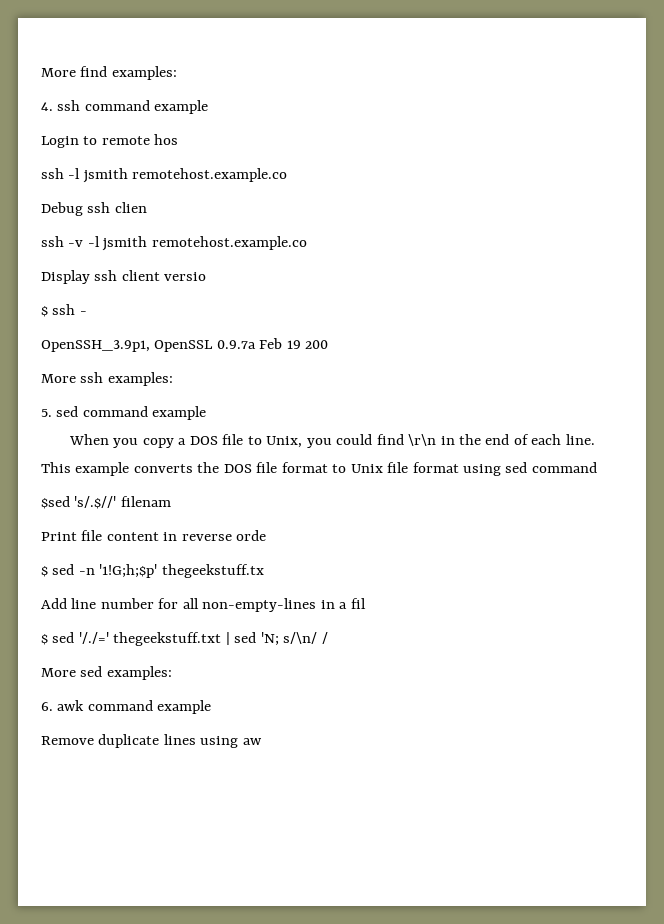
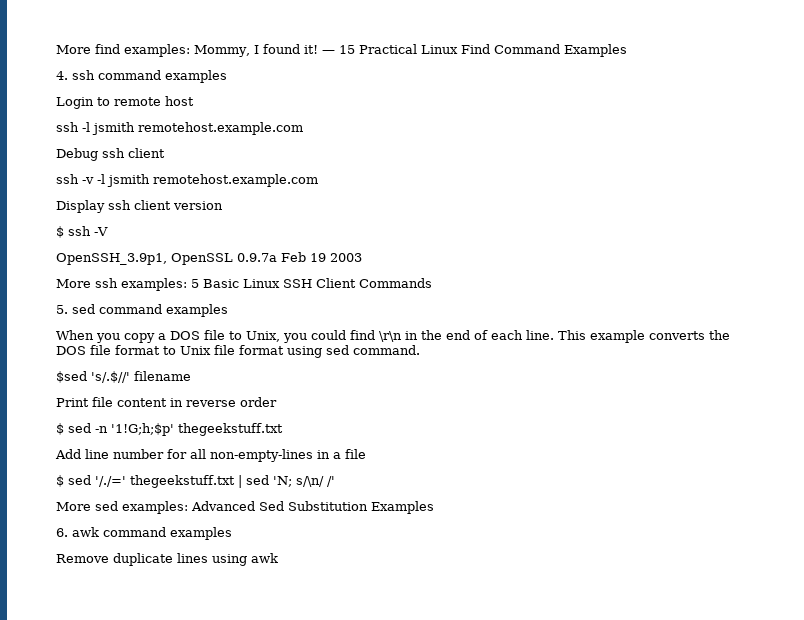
(177, 73) none -> [194,44,627,57] Mommy, I found it! — 15 Practical Linux Find Command Examples
[154,100,209,114] example -> [165,70,227,83] examples
[154,134,179,145] hos -> [165,96,194,106] host
[132,168,288,182] remotehost.example.co -> [138,122,303,135] remotehost.example.com
[114,202,147,213] clien -> [128,148,165,158] client
[151,236,307,250] remotehost.example.co -> [153,174,318,187] remotehost.example.com
[164,272,207,281] versio -> [173,201,223,210] version
[79,311,87,315] - -> [94,227,108,236] -V
[305,340,329,349] 200 -> [330,253,362,262] 2003
(173, 379) none -> [191,278,432,288] 5 Basic Linux SSH Client Commands
[152,406,207,420] example -> [166,304,228,317] examples
[531,462,597,473] command -> [353,345,420,355] command.
[120,496,171,507] filenam -> [134,371,191,381] filename
[236,530,267,541] orde -> [240,397,277,407] order
[161,564,264,578] thegeekstuff.tx -> [178,423,283,436] thegeekstuff.txt
[350,598,366,609] fil -> [345,449,366,459] file
[321,632,328,644] / -> [327,476,335,487] /'
(172, 673) none -> [191,501,434,514] Advanced Sed Substitution Examples
[157,700,212,714] example -> [170,527,232,540] examples
[242,738,262,745] aw -> [251,553,278,563] awk

